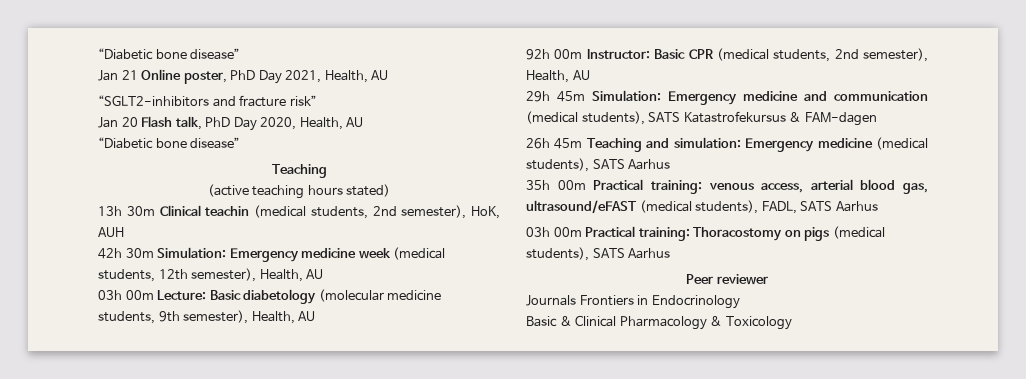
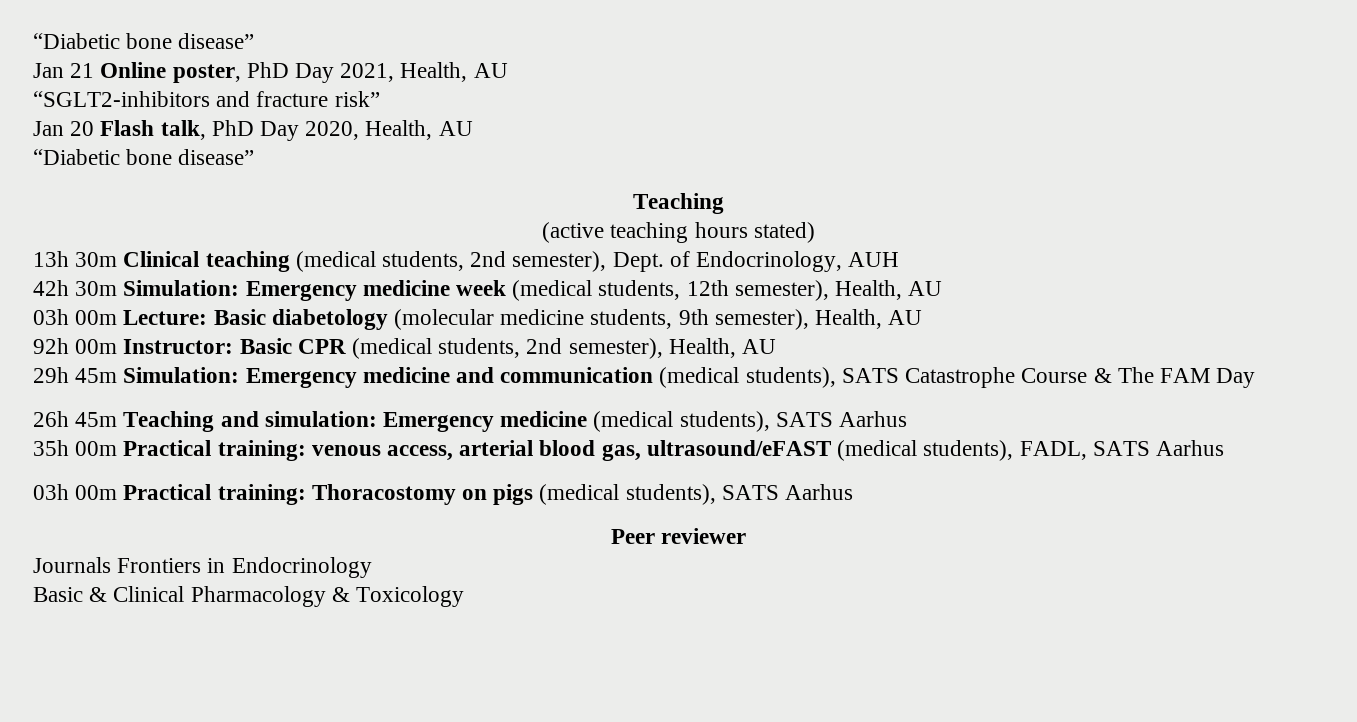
[205,205,500,219] teachin (medical students, 2nd semester), HoK, -> [205,251,843,272] teaching (medical students, 2nd semester), Dept. of Endocrinology,
[683,111,877,126] Katastrofekursus & FAM-dagen -> [905,367,1256,388] Catastrophe Course & The FAM Day

